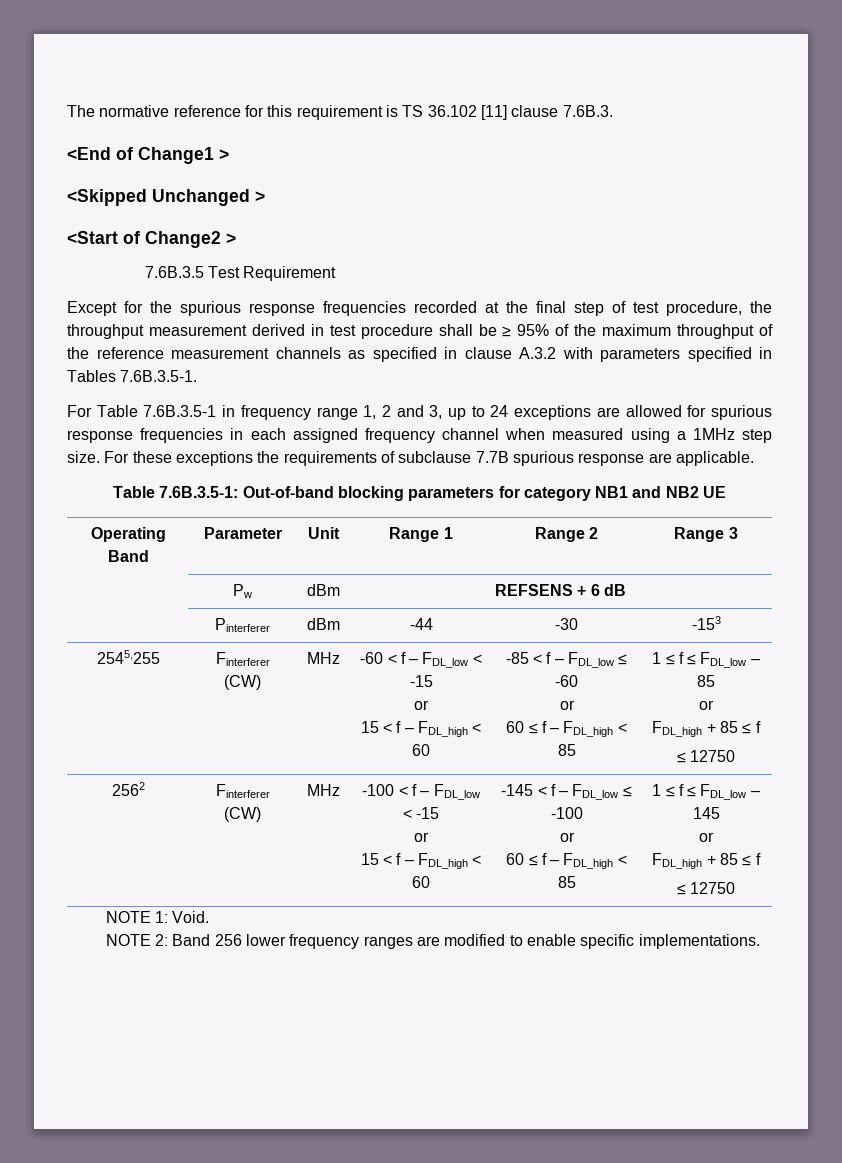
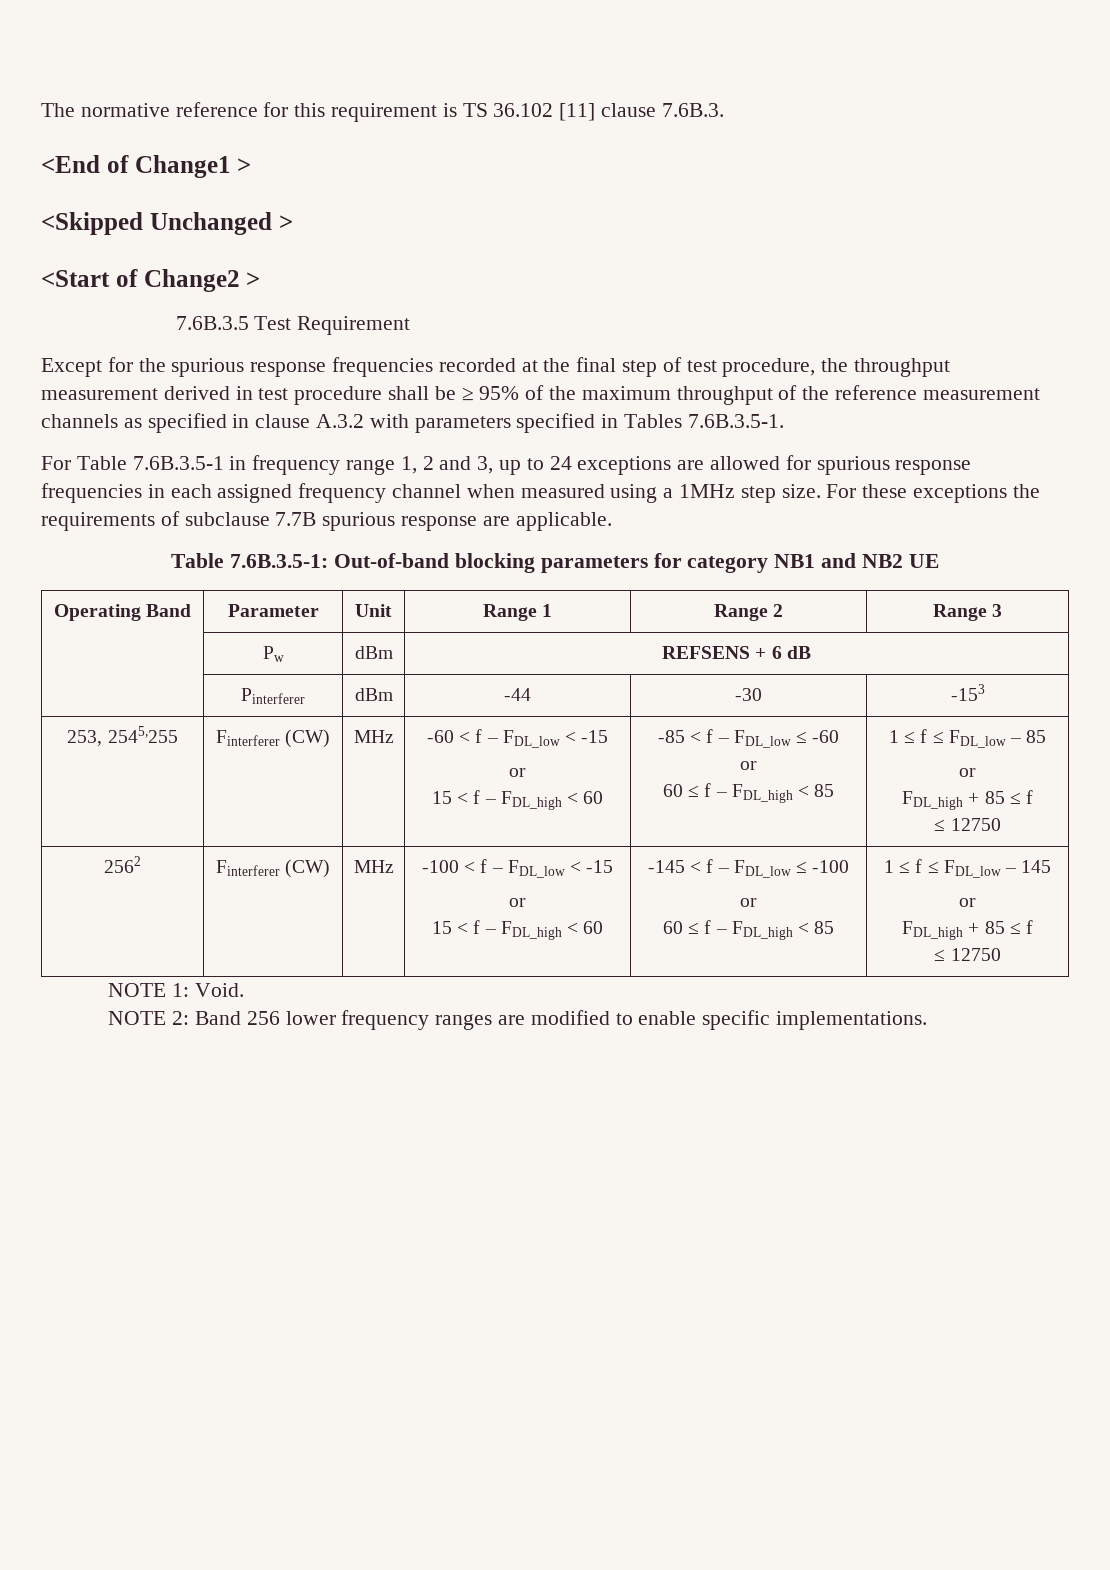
(721, 623) none -> [67,730,103,746] 253,

